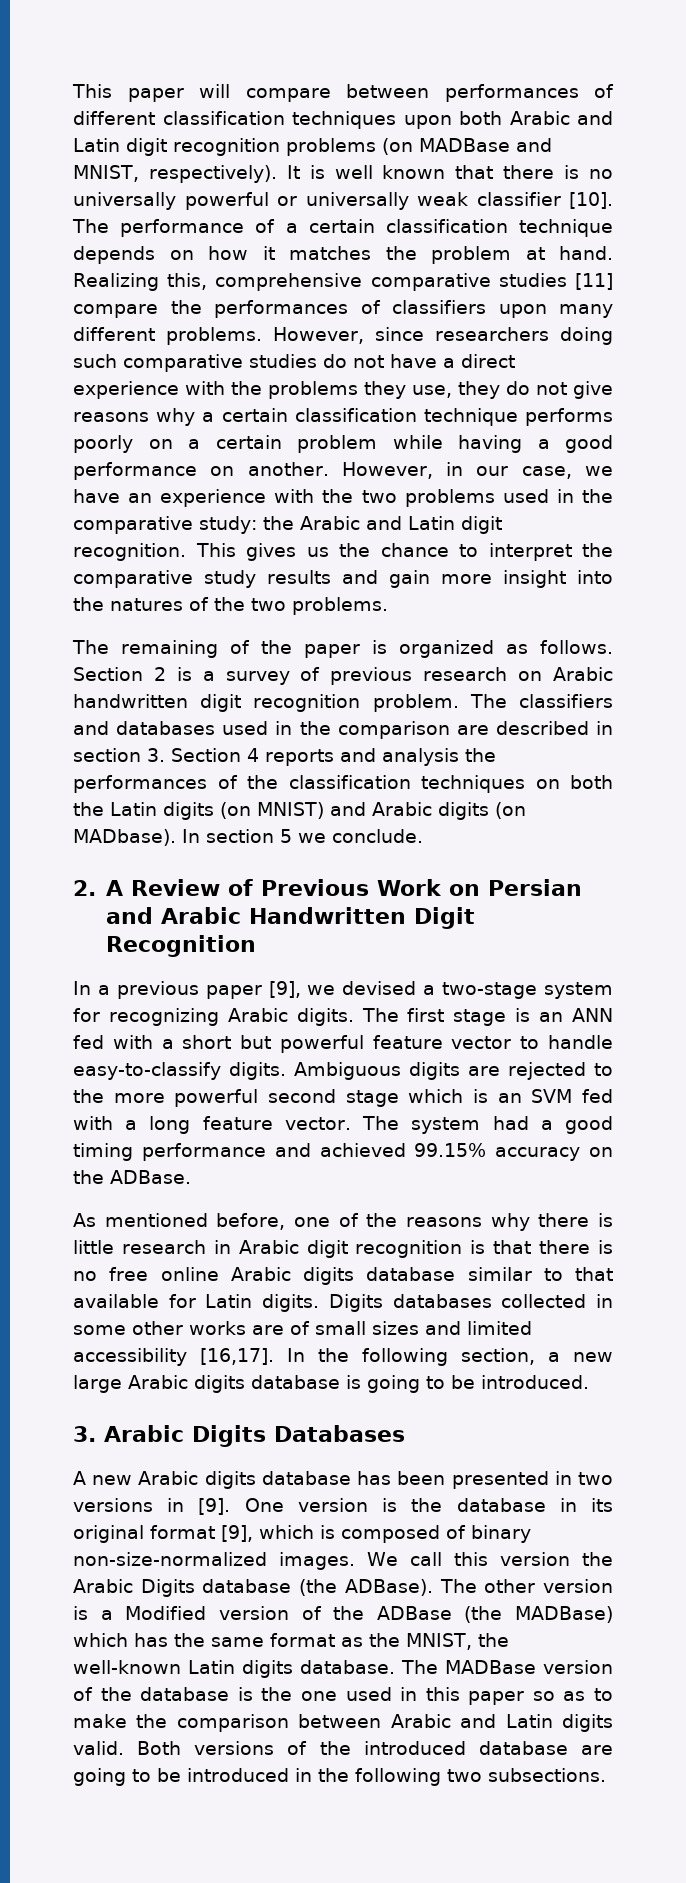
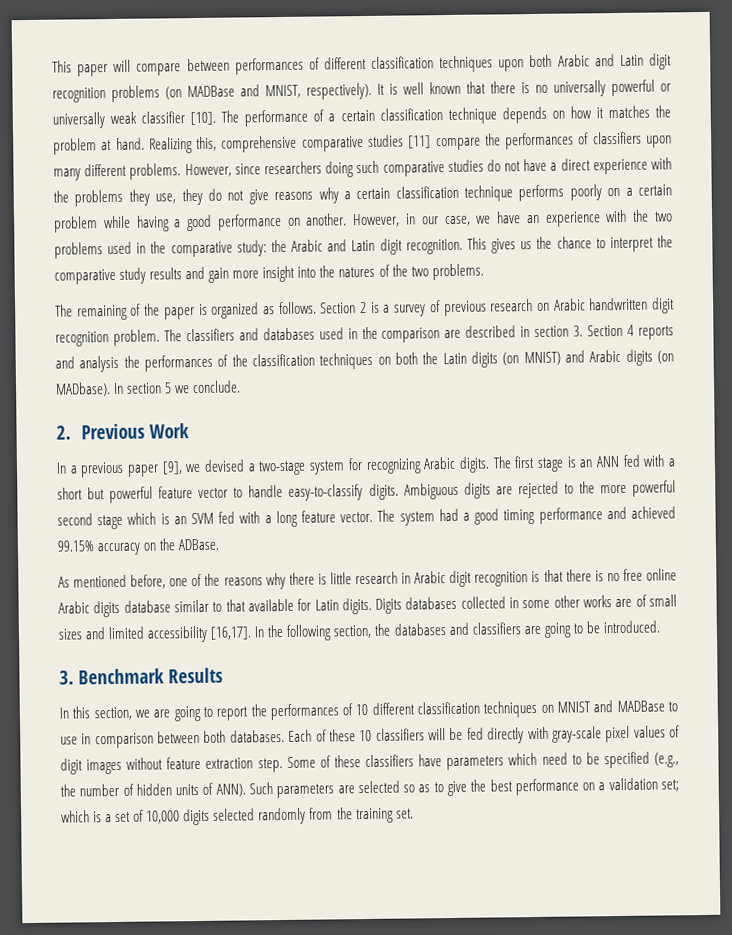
[105,879,253,896] A Review of -> (71, 432) none
[449,879,583,896] [105,907,475,929] [105,935,256,957] on Persian and Arabic Handwritten Digit Recognition -> (190, 431) none
[548,1352,613,1362] [73,1375,361,1393] a new large Arabic digits database is -> [374,622,541,636] the databases and classifiers are
[104,1425,405,1447] [73,1471,613,1489] [73,1498,613,1515] [73,1525,531,1543] [73,1552,613,1570] [73,1579,613,1597] [73,1606,613,1623] [73,1633,509,1650] [73,1660,613,1678] [73,1687,613,1705] [73,1714,613,1732] [73,1741,613,1755] [73,1768,606,1786] Arabic Digits Databases // A new Arabic digits database has been presented in two versions in [9]. One version is the database in its original format [9], which is composed of binary non-size-normalized images. We call this version the Arabic Digits database (the ADBase). The other version is a Modified version of the ADBase (the MADBase) which has the same format as the MNIST, the well-known Latin digits database. The MADBase version of the database is the one used in this paper so as to make the comparison between Arabic and Latin digits valid. Both versions of the introduced database are going to be introduced in the following two subsections. -> [78,667,224,685] [59,700,678,722] [60,725,680,749] [60,751,680,775] [60,777,680,799] [61,807,414,826] Benchmark Results // In this section, we are going to report the performances of 10 different classification techniques on MNIST and MADBase to use in comparison between both databases. Each of these 10 classifiers will be fed directly with gray-scale pixel values of digit images without feature extraction step. Some of these classifiers have parameters which need to be specified (e.g., the number of hidden units of ANN). Such parameters are selected so as to give the best performance on a validation set; which is a set of 10,000 digits selected randomly from the training set.

